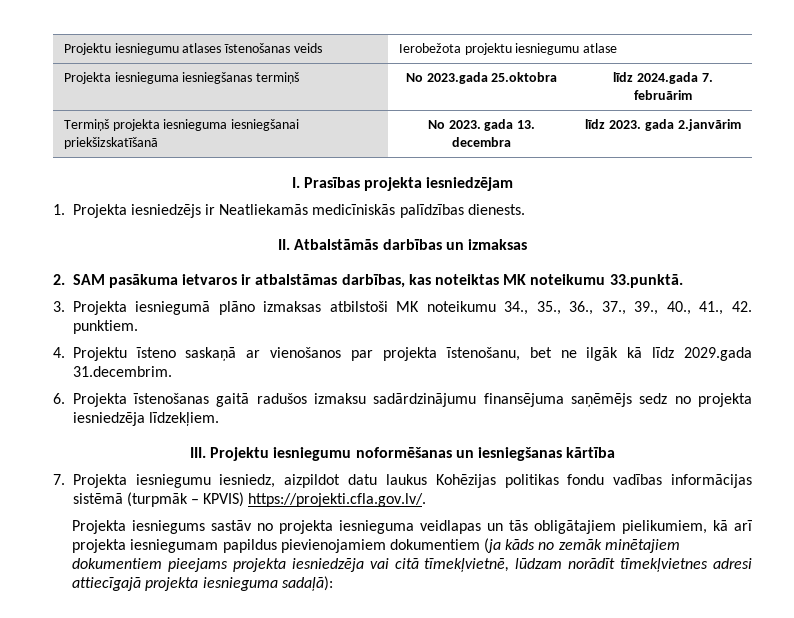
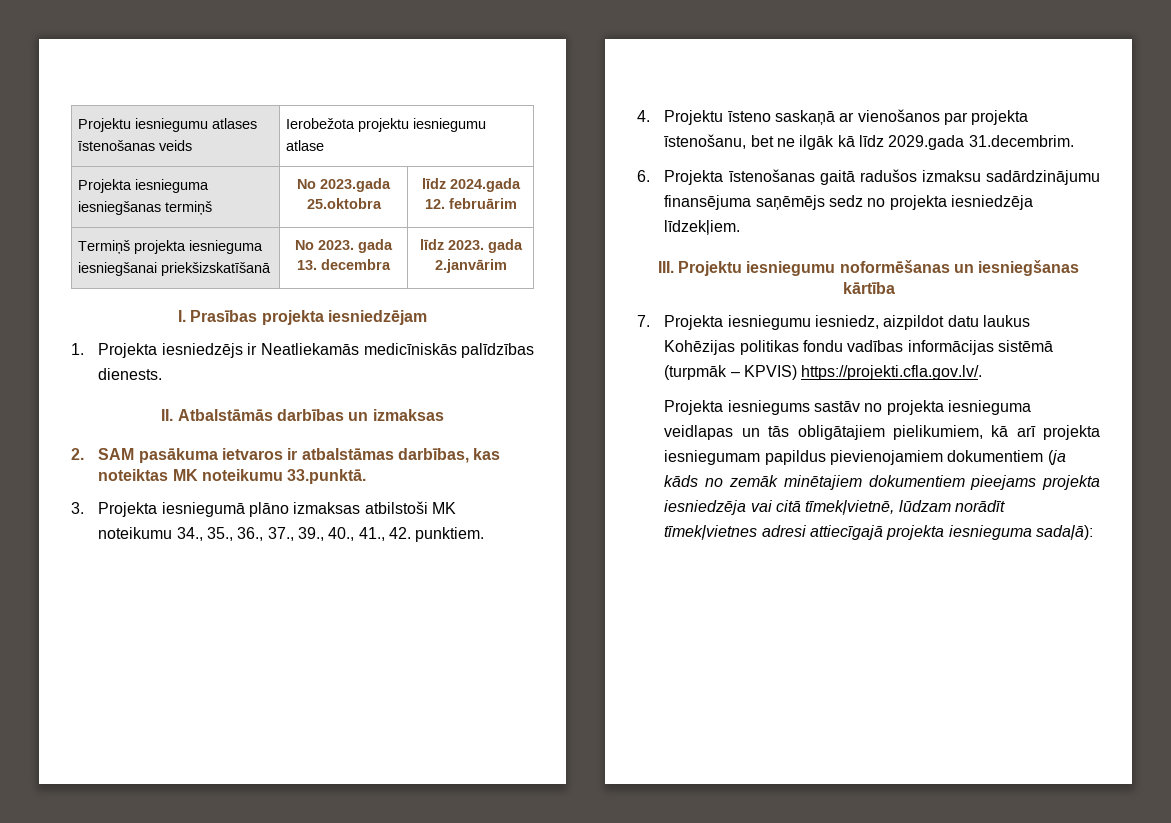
[701,73,713,82] 7. -> [424,199,445,209] 12.

